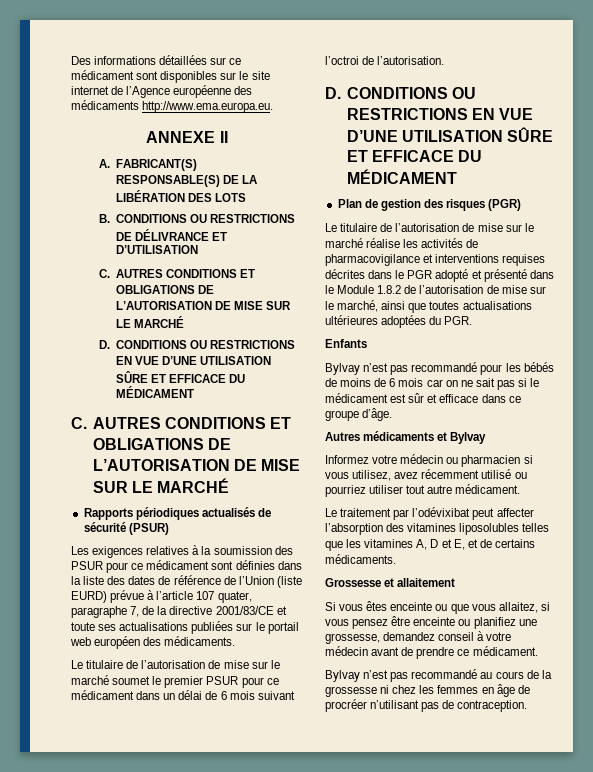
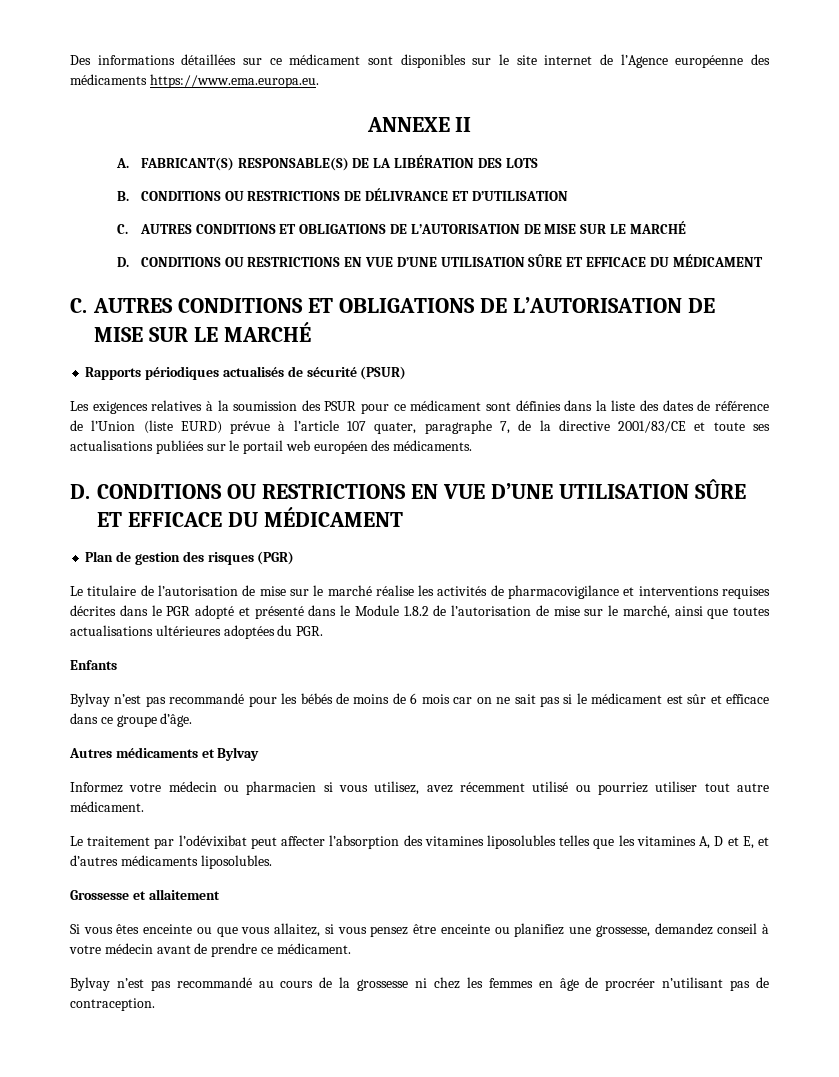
[142,101,274,113] http://www.ema.europa.eu. -> [149,74,319,88] https://www.ema.europa.eu.
[71,660,280,669] [71,675,279,688] [71,690,295,700] [325,56,445,65] // Le titulaire de l’autorisation de mise sur le marché soumet le premier PSUR pour ce médicament dans un délai de 6 mois suivant l’octroi de l’autorisation. -> (473, 445) none
[479,539,535,548] [325,554,396,564] de certains médicaments. -> [70,855,272,869] d’autres médicaments liposolubles.

